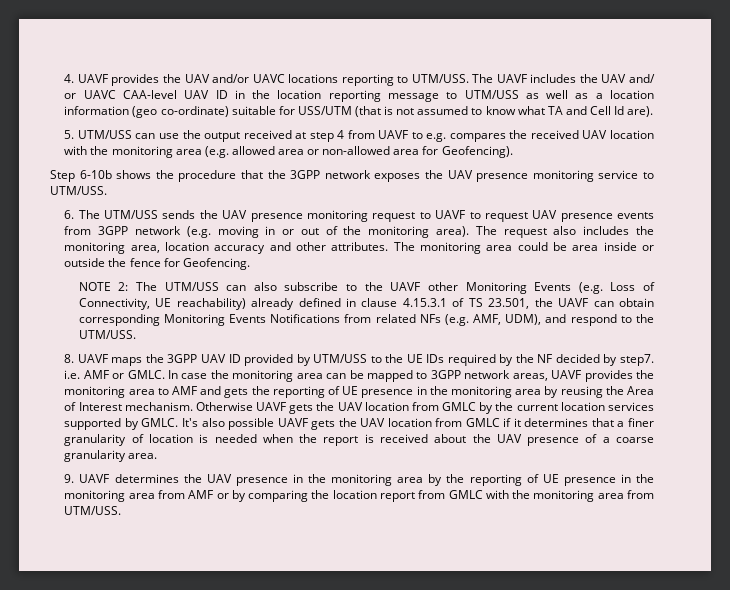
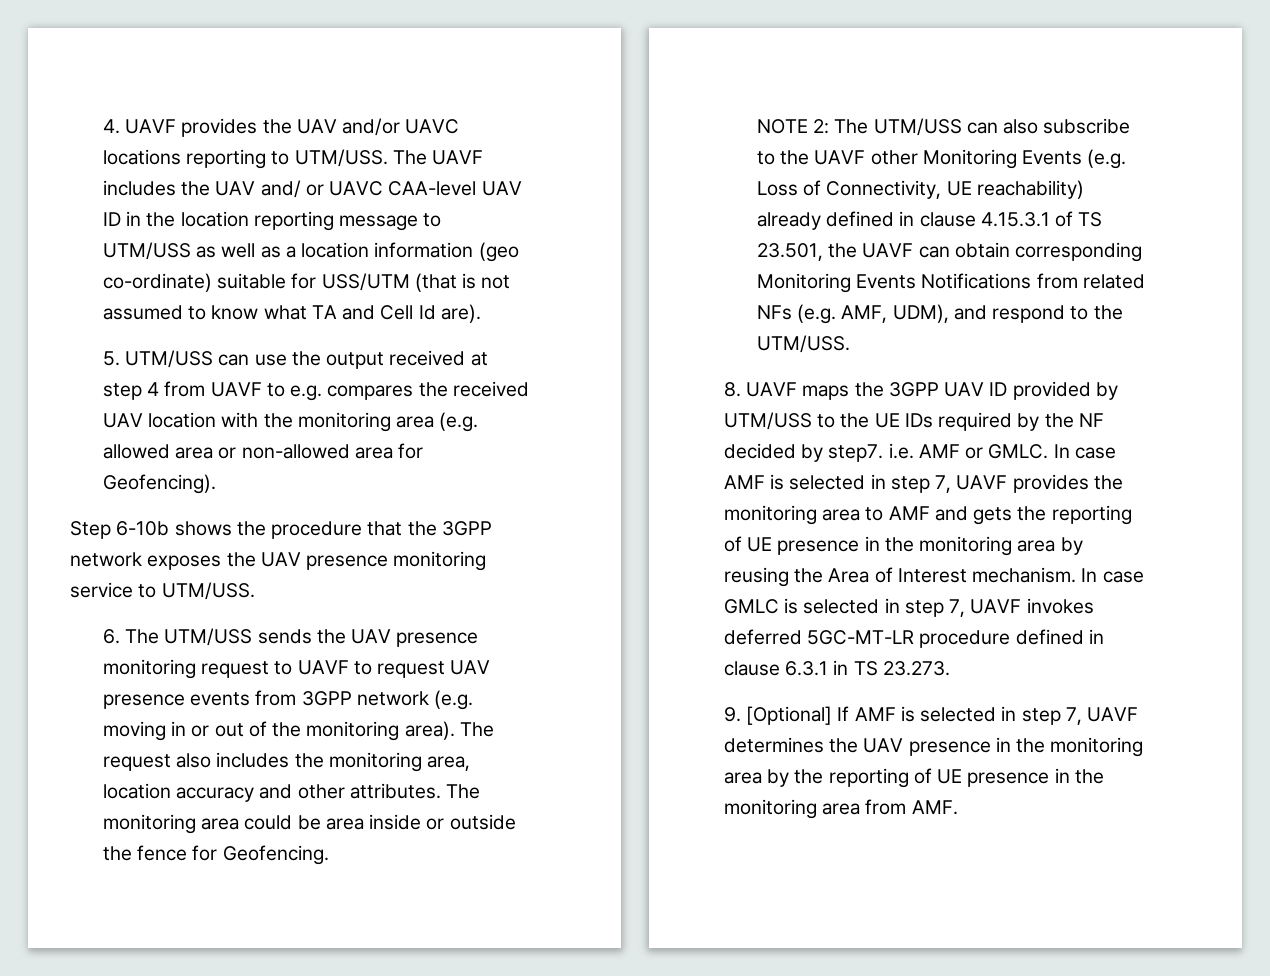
[210,370,548,382] the monitoring area can be mapped to 3GPP network areas, -> [723,474,952,493] AMF is selected in step 7,
[195,402,655,414] [64,418,655,430] [64,434,655,446] [64,450,158,462] [64,474,75,483] Otherwise UAVF gets the UAV location from GMLC by the current location services supported by GMLC. It's also possible UAVF gets the UAV location from GMLC if it determines that a finer granularity of location is needed when the report is received about the UAV presence of a coarse granularity area. // 9. -> [1081,568,1144,583] [723,598,1094,617] [723,629,1104,648] [723,660,950,676] [723,706,1082,725] In case GMLC is selected in step 7, UAVF invokes deferred 5GC-MT-LR procedure defined in clause 6.3.1 in TS 23.273. // 9. [Optional] If AMF is selected in step 7,
[188,490,655,502] [64,506,122,515] AMF or by comparing the location report from GMLC with the monitoring area from UTM/USS. -> [911,800,958,815] AMF.

